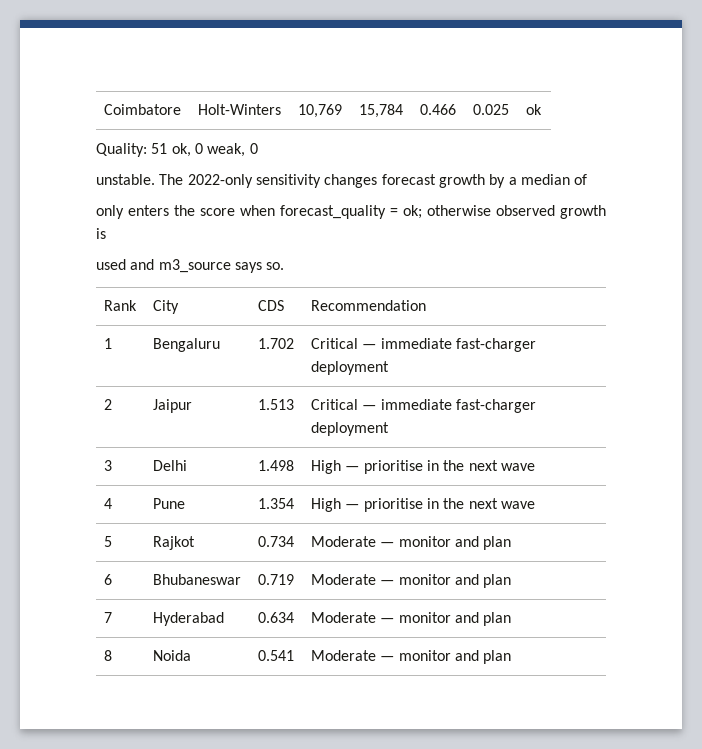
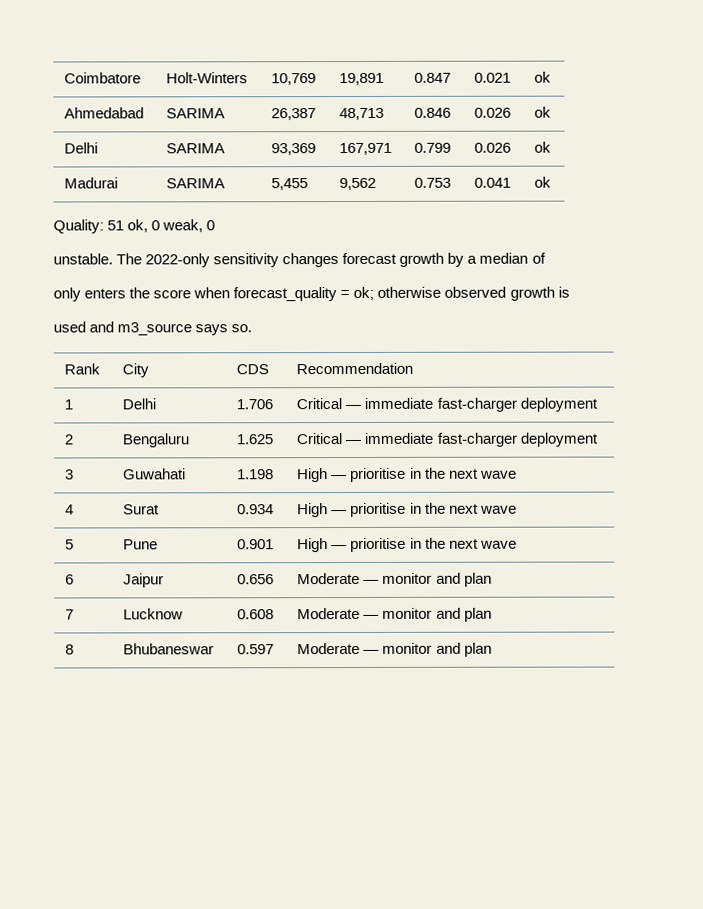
[359,104,404,118] [420,104,457,115] [473,104,510,115] 15,784 | 0.466 | 0.025 -> [339,72,385,86] [414,72,452,83] [474,72,512,83] [534,71,552,83] [64,107,145,119] [166,108,226,119] [271,108,317,121] [339,107,385,121] [414,107,452,118] [474,107,512,118] [534,106,552,118] [64,142,99,154] [166,143,226,154] [271,143,317,156] [339,142,393,156] [414,142,452,153] [474,142,512,153] [534,141,552,153] [64,177,119,189] [166,178,226,189] [271,178,309,191] [339,177,377,191] [414,177,452,188] [474,177,512,188] 19,891 | 0.847 | 0.021 | ok // Ahmedabad | SARIMA | 26,387 | 48,713 | 0.846 | 0.026 | ok // Delhi | SARIMA | 93,369 | 167,971 | 0.799 | 0.026 | ok // Madurai | SARIMA | 5,455 | 9,562 | 0.753 | 0.041
[153,338,221,352] [258,338,295,349] Bengaluru | 1.702 -> [122,398,157,410] [236,399,274,410] Delhi | 1.706
[153,399,193,413] [258,399,295,410] Jaipur | 1.513 -> [122,433,190,448] [236,434,274,445] Bengaluru | 1.625
[153,460,188,471] [258,460,295,471] Delhi | 1.498 -> [123,468,187,480] [237,469,275,480] Guwahati | 1.198
[153,498,186,509] [258,498,295,509] Pune | 1.354 -> [123,504,161,515] [237,504,275,515] Surat | 0.934
[153,536,196,550] [258,536,295,547] [311,536,512,550] Rajkot | 0.734 | Moderate — monitor and plan -> [123,539,159,550] [237,539,275,550] [297,537,517,553] Pune | 0.901 | High — prioritise in the next wave
[153,574,242,585] [258,574,295,585] Bhubaneswar | 0.719 -> [123,573,165,588] [237,574,275,585] Jaipur | 0.656
[153,612,225,626] [258,612,295,623] Hyderabad | 0.634 -> [123,608,184,620] [237,609,275,620] Lucknow | 0.608
[153,650,192,661] [258,650,295,661] Noida | 0.541 -> [123,643,215,655] [237,644,275,655] Bhubaneswar | 0.597

